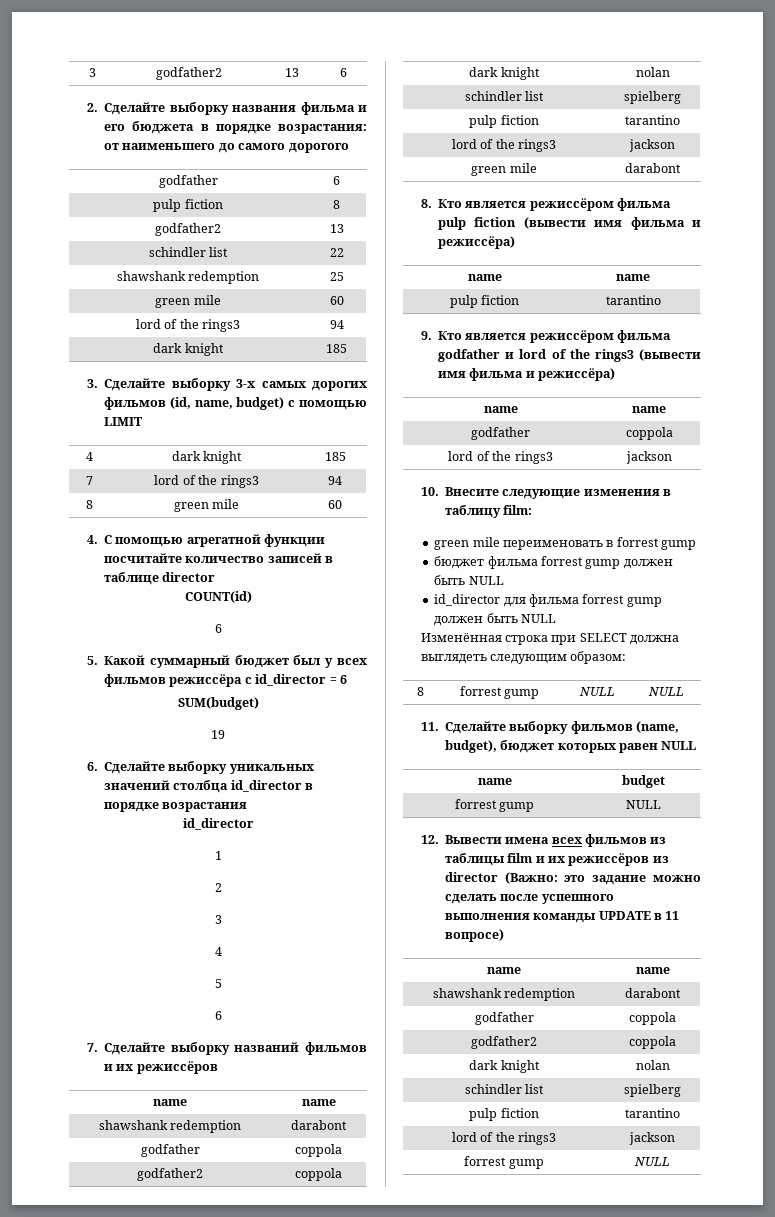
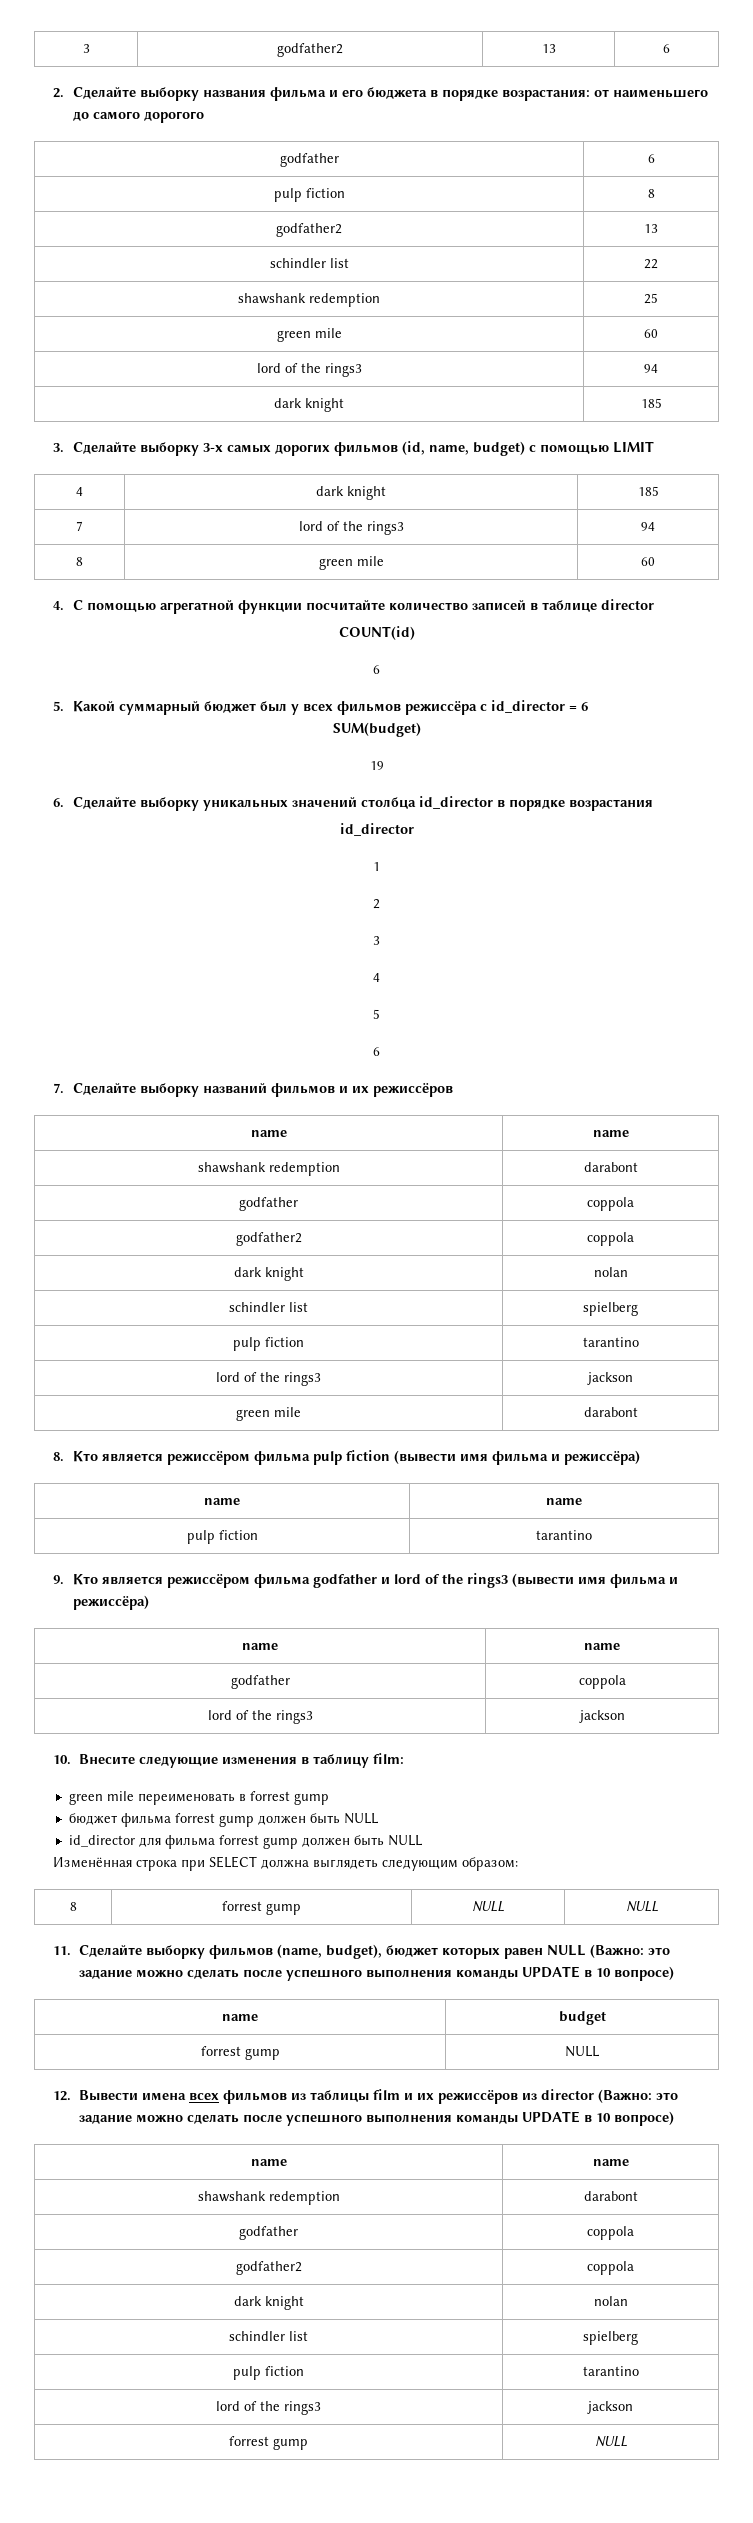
(697, 745) none -> [589,1944,670,1958] [78,1966,674,1981] (Важно: это задание можно сделать после успешного выполнения команды UPDATE в 10 вопросе)
[665,911,680,920] 11 -> [595,2113,611,2122] 10

